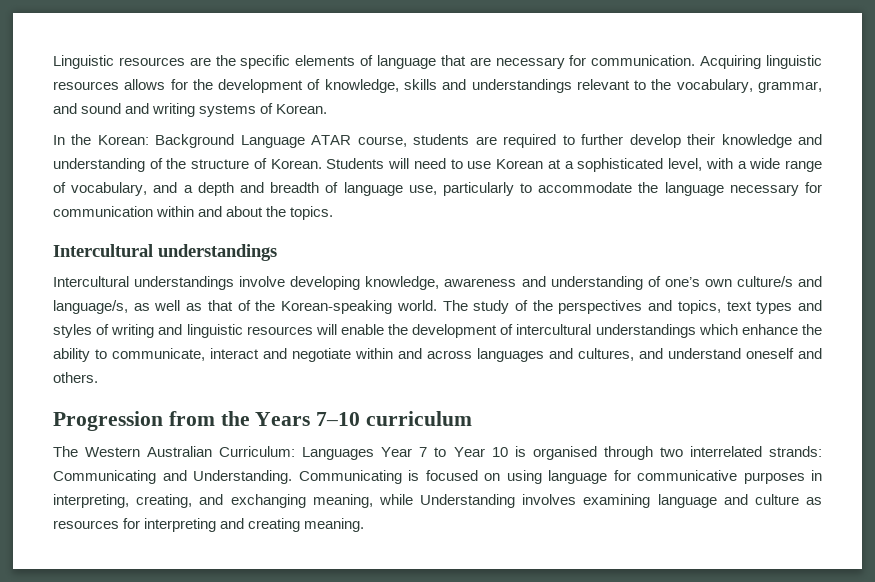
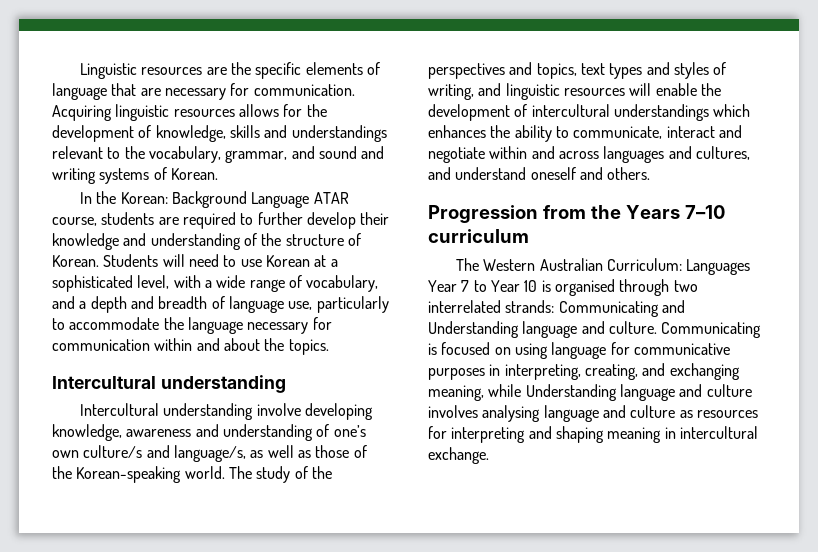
[158,244,277,261] [53,276,235,290] understandings // Intercultural understandings -> [160,375,286,393] [80,403,254,420] understanding // Intercultural understanding
[207,300,233,311] that -> [315,445,350,458] those
[111,324,155,338] writing -> [428,84,474,100] writing,
[741,324,798,335] enhance -> [428,125,486,138] enhances
[193,470,292,484] Understanding. -> [428,321,657,338] Understanding language and culture.
[522,494,651,508] involves examining -> [619,384,752,401] [428,405,541,422] language and culture involves analysing
[248,518,365,532] creating meaning. -> [555,426,758,443] [428,447,489,464] shaping meaning in intercultural exchange.

